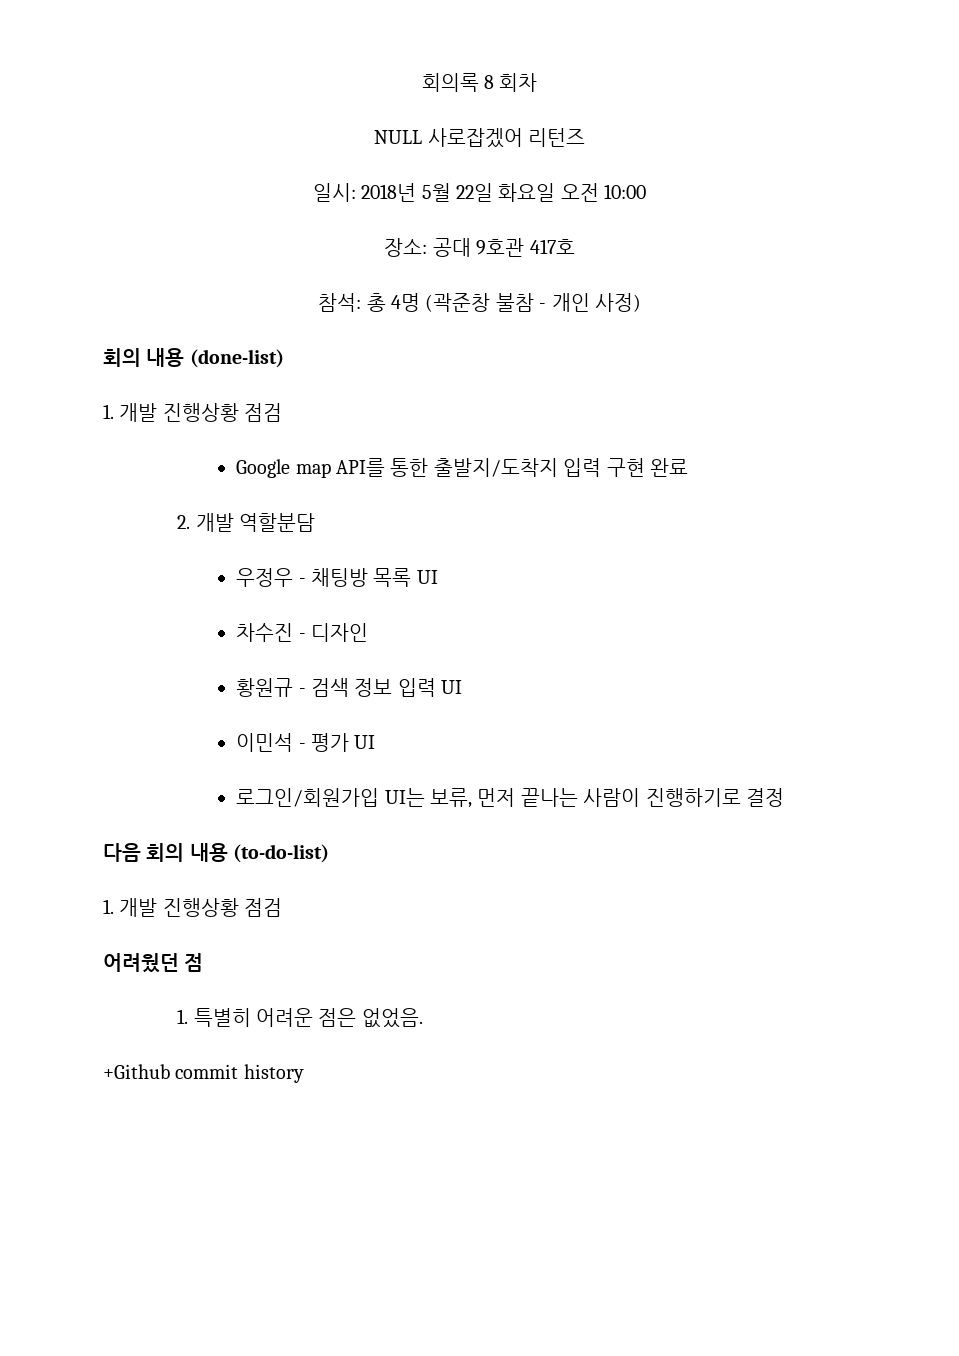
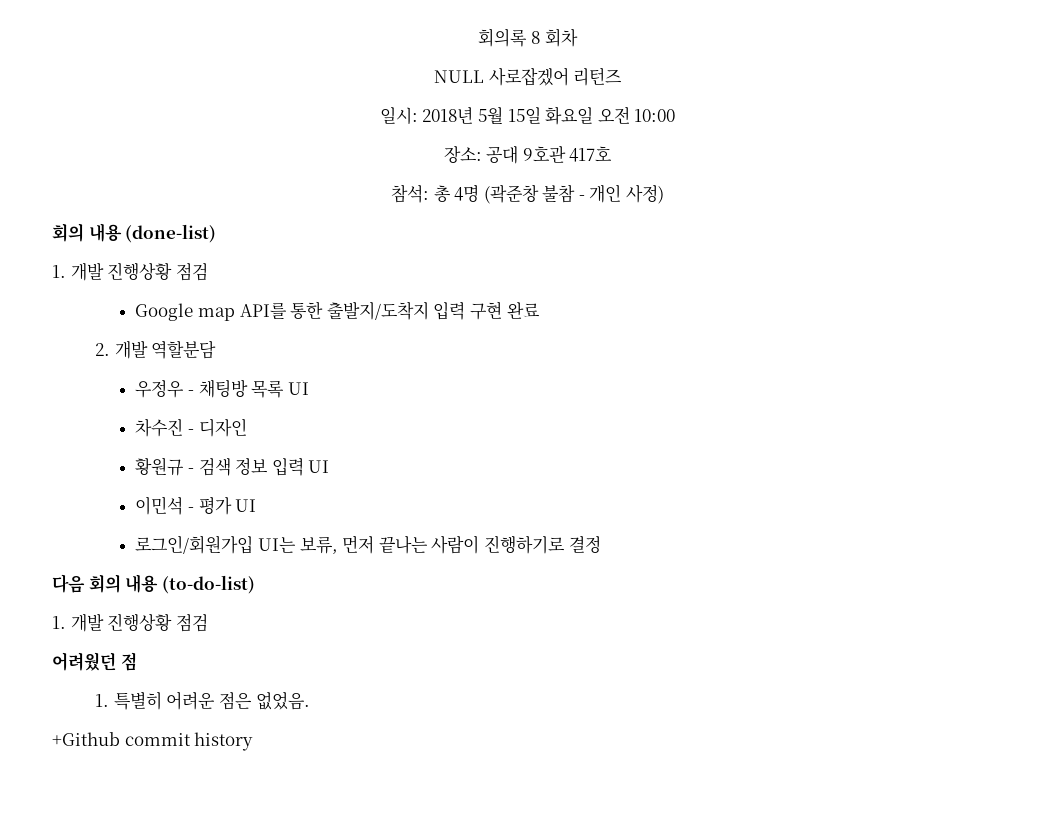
[455,183,493,202] 22일 -> [507,107,541,124] 15일

